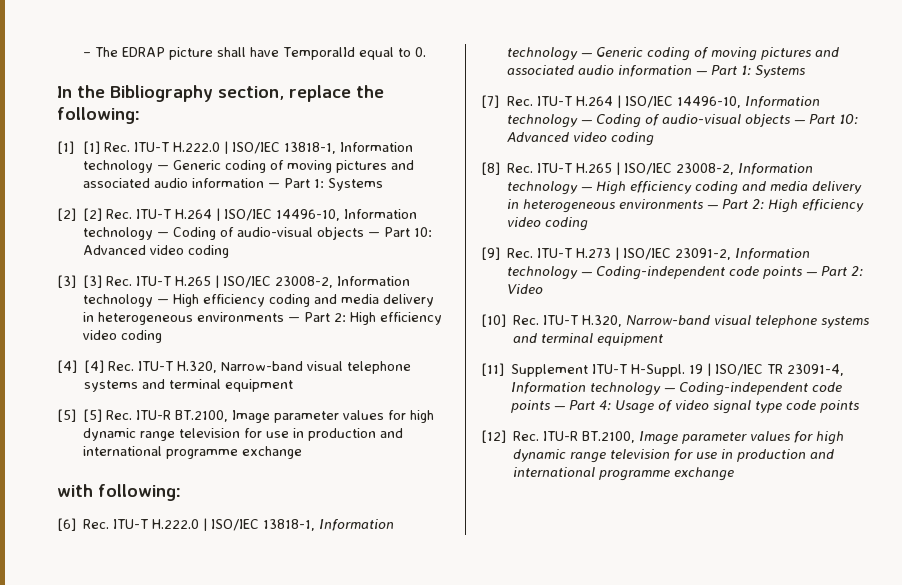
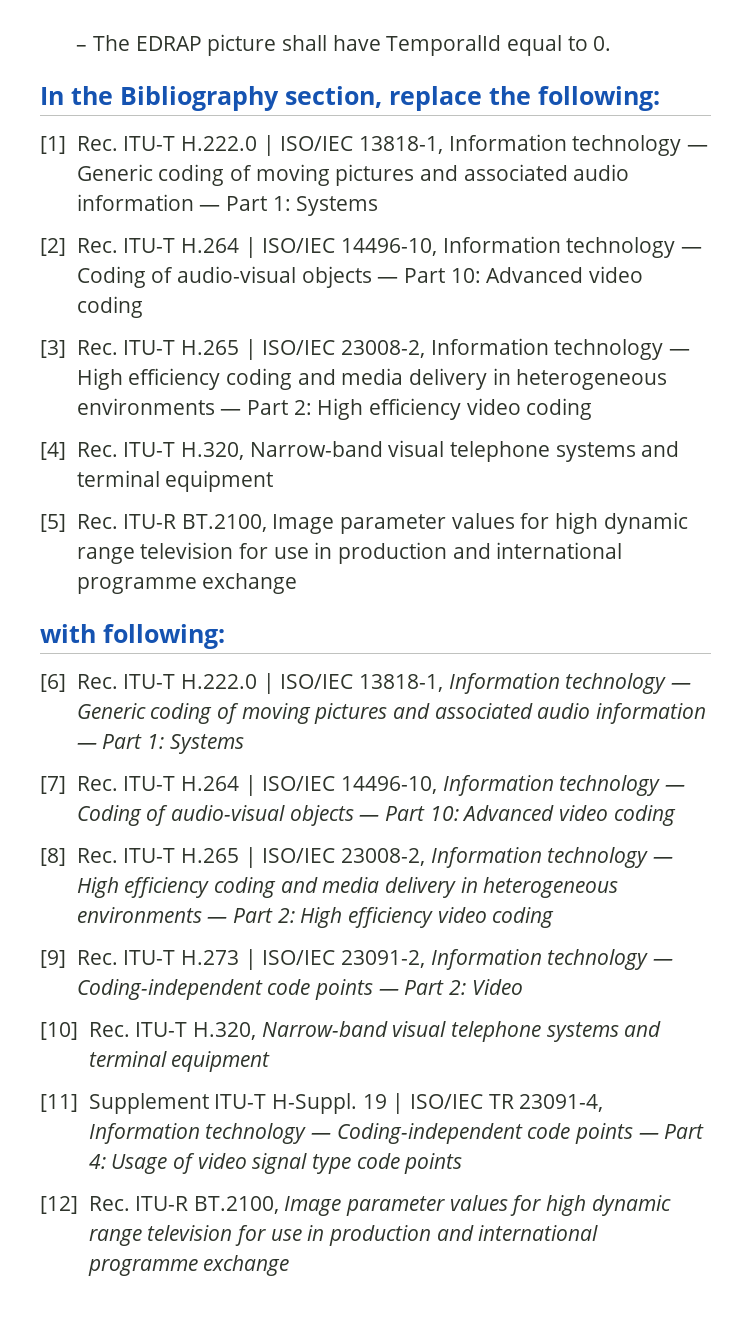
[83,141,101,154] [1] -> (66, 145) none
[83,208,103,221] [2] -> (66, 247) none
[83,275,103,288] [3] -> (66, 349) none
[84,360,105,373] [4] -> (66, 451) none
[83,409,103,422] [5] -> (66, 523) none

